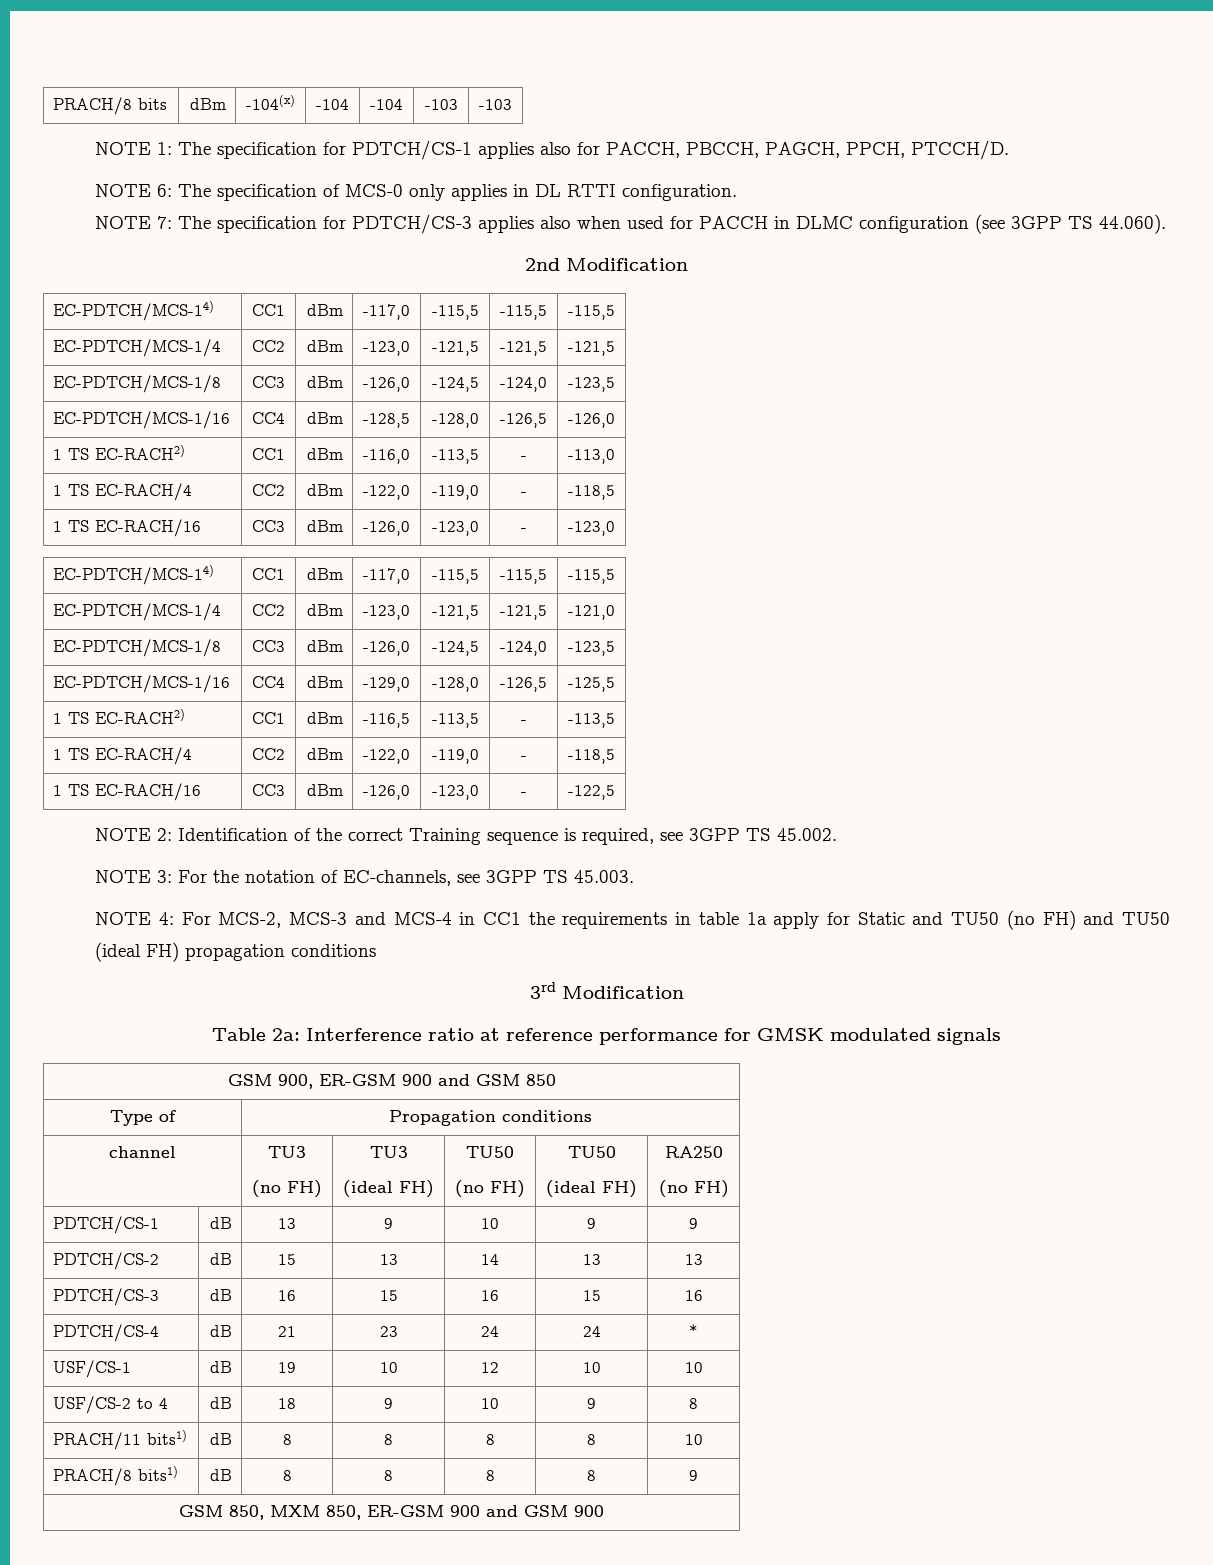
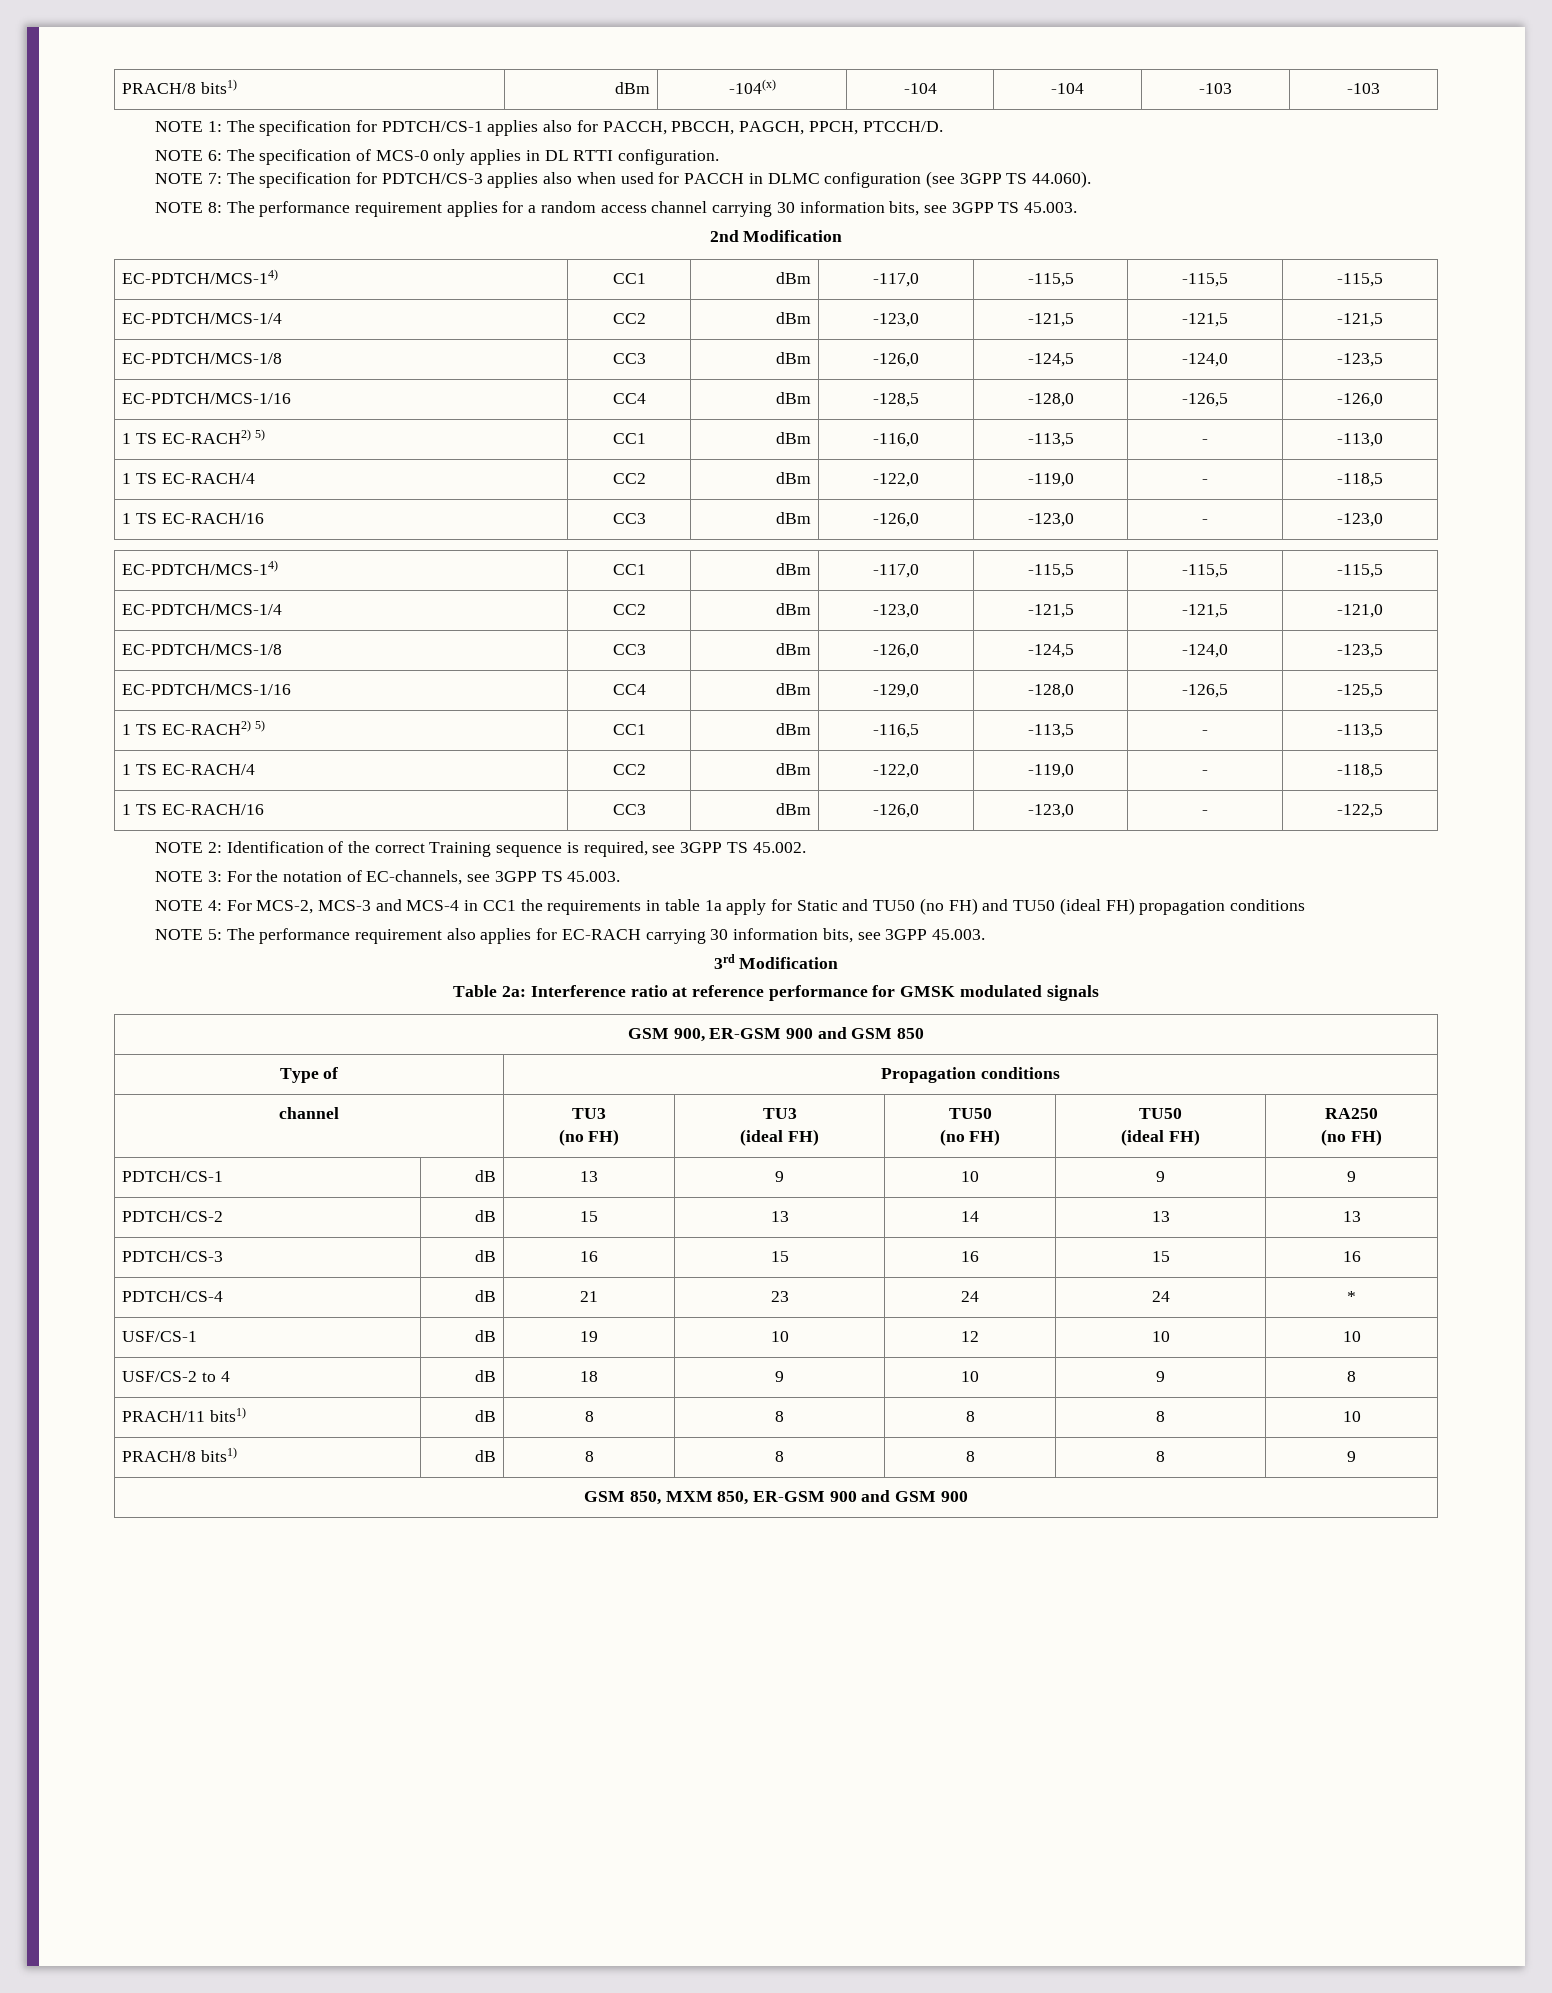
[53,97,168,115] PRACH/8 bits -> [122,79,238,94] PRACH/8 bits1)
(1167, 224) none -> [155,201,1078,217] // NOTE 8: The performance requirement applies for a random access channel carrying 30 information bits, see 3GPP TS 45.003.
(186, 452) none -> [255,429,266,441] 5)
(186, 716) none -> [255,720,266,732] 5)
(377, 950) none -> [155,928,985,944] // NOTE 5: The performance requirement also applies for EC-RACH carrying 30 information bits, see 3GPP 45.003.

